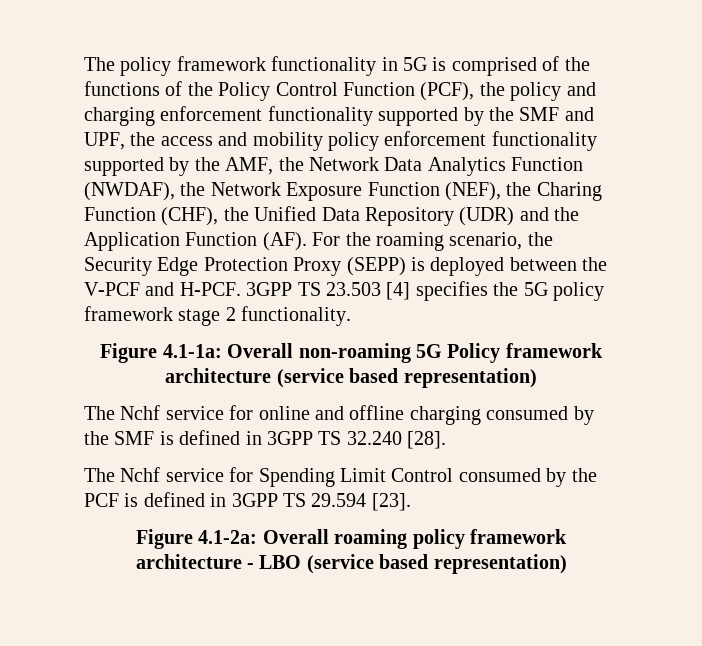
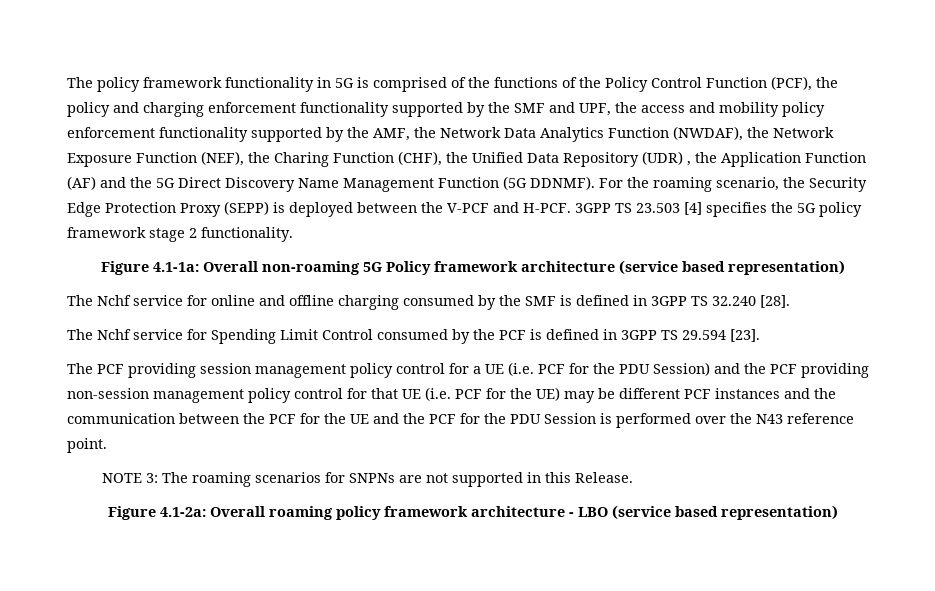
[519,207,549,221] and -> [687,161,691,166] ,
[262,232,307,251] (AF). -> [67,176,595,192] (AF) and the 5G Direct Discovery Name Management Function (5G DDNMF).
(411, 502) none -> [67,362,869,378] [67,387,836,403] [67,413,854,428] [67,438,107,453] [101,472,633,487] // The PCF providing session management policy control for a UE (i.e. PCF for the PDU Session) and the PCF providing non-session management policy control for that UE (i.e. PCF for the UE) may be different PCF instances and the communication between the PCF for the UE and the PCF for the PDU Session is performed over the N43 reference point. // NOTE 3: The roaming scenarios for SNPNs are not supported in this Release.

